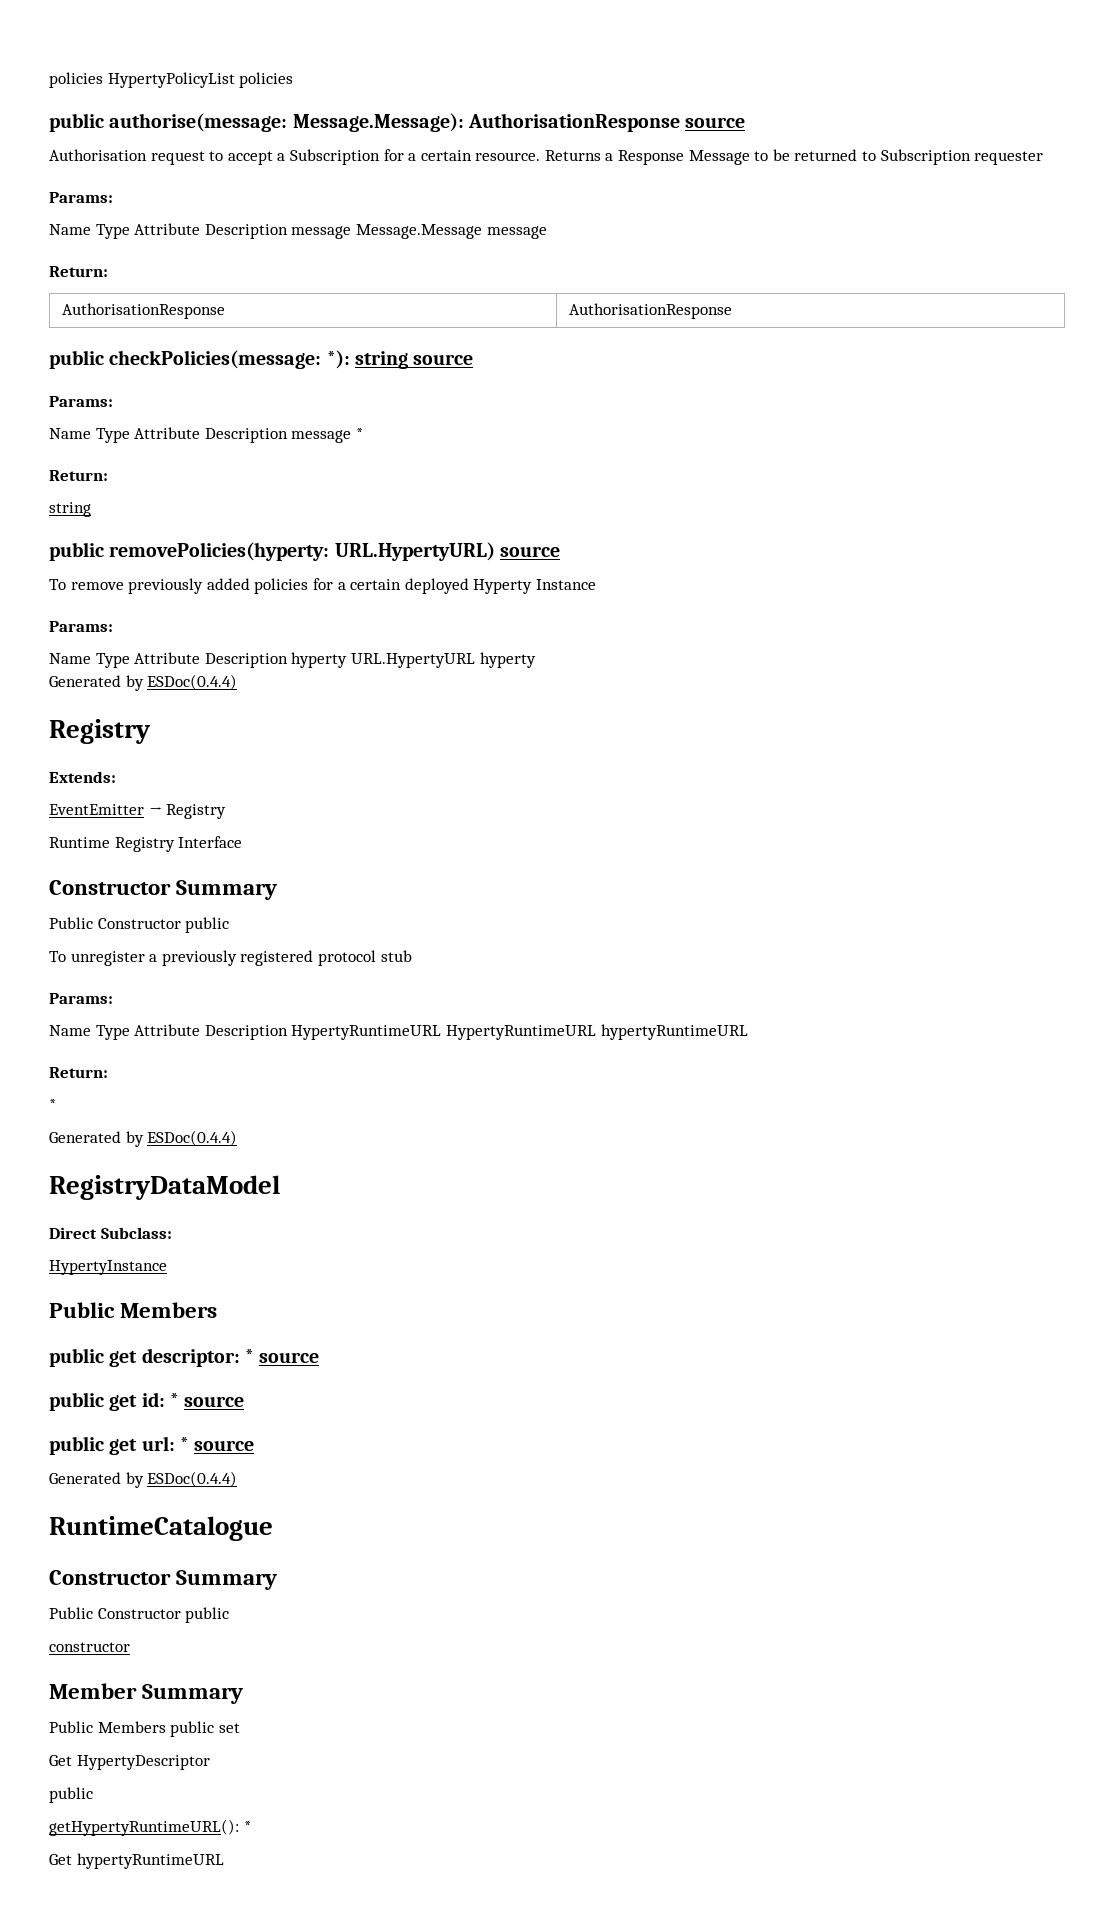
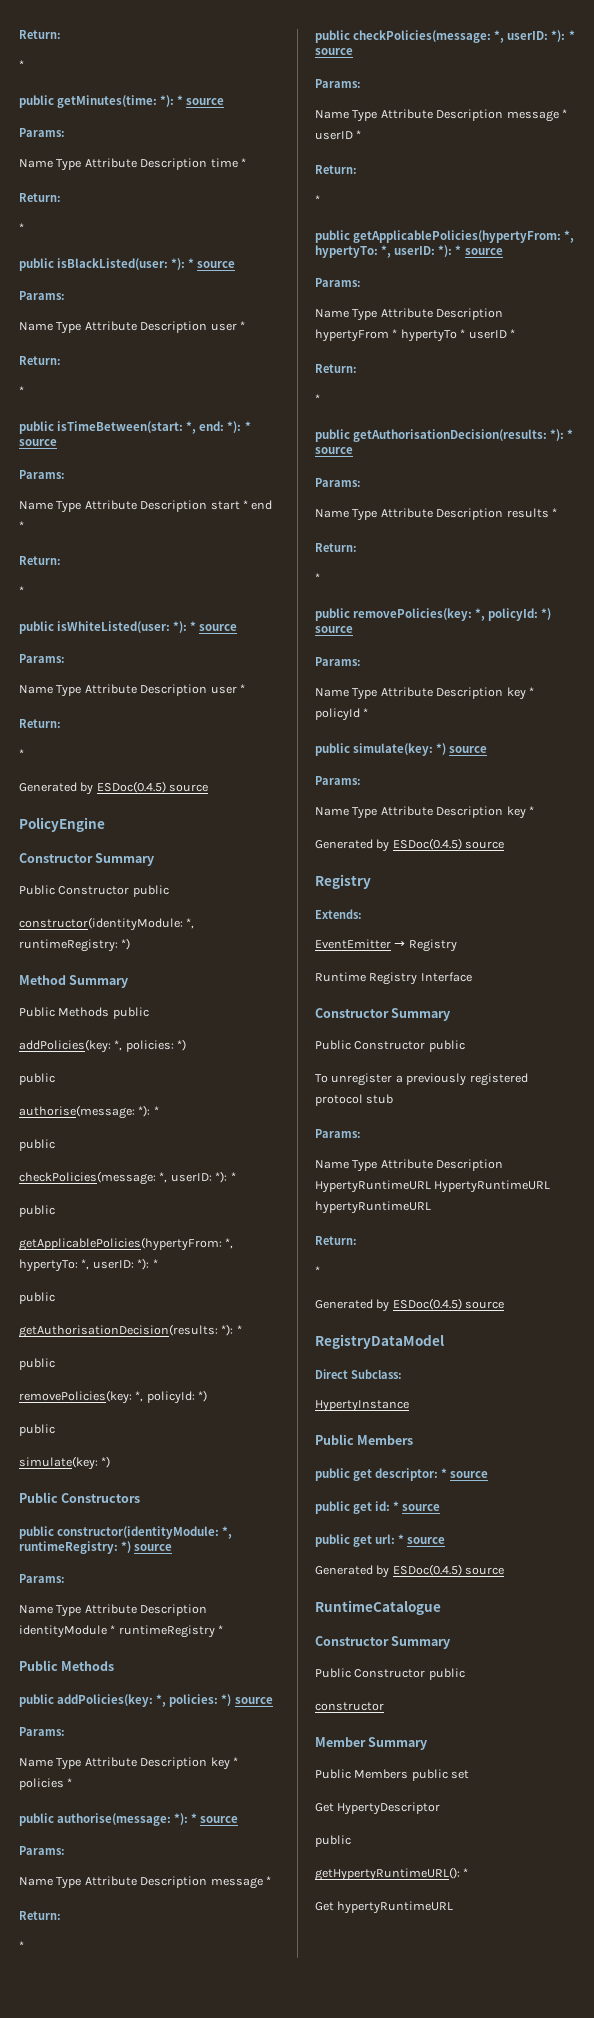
[49,72,294,88] [49,113,746,132] [49,149,1044,165] [49,192,113,203] [49,223,547,239] [49,266,108,277] [62,303,226,319] [569,303,733,319] [49,350,408,369] policies HypertyPolicyList policies // public authorise(message: Message.Message): AuthorisationResponse source // Authorisation request to accept a Subscription for a certain resource. Returns a Response Message to be returned to Subscription requester // Params: // Name Type Attribute Description message Message.Message message // Return: // AuthorisationResponse | AuthorisationResponse // public checkPolicies(message: *): string -> [19,30,61,39] [19,60,24,69] [19,95,225,108] [19,128,65,137] [19,158,246,171] [19,193,61,202] [19,223,24,232] [19,258,236,271] [19,291,65,300] [19,321,245,334] [19,356,61,365] [19,386,24,395] [19,421,251,434] [19,439,57,446] [19,470,65,479] [19,500,273,513] [19,521,24,530] [19,556,61,565] [19,586,24,595] [19,621,238,634] [19,654,65,663] [19,684,245,697] [19,719,61,728] [19,749,24,758] [19,781,209,795] [19,817,105,832] [19,853,155,866] [19,885,169,897] [19,917,195,931] [19,938,131,952] [19,975,129,988] [19,1007,149,1019] [19,1039,187,1053] [19,1073,55,1085] [19,1105,159,1119] [19,1139,55,1151] [19,1171,236,1185] [19,1205,55,1217] [19,1237,234,1251] [19,1258,158,1272] [19,1292,55,1304] [19,1324,242,1338] [19,1358,55,1370] [19,1390,208,1404] [19,1424,55,1436] [19,1456,111,1470] [19,1492,141,1503] [19,1526,233,1539] [19,1541,173,1554] [19,1574,65,1583] [19,1604,208,1617] [19,1625,224,1638] [19,1660,115,1671] [19,1694,273,1707] [19,1727,65,1736] [19,1757,238,1770] [19,1778,73,1790] [19,1813,198,1826] Return: // * // public getMinutes(time: *): * source // Params: // Name Type Attribute Description time * // Return: // * // public isBlackListed(user: *): * source // Params: // Name Type Attribute Description user * // Return: // * // public isTimeBetween(start: *, end: *): * source // Params: // Name Type Attribute Description start * end * // Return: // * // public isWhiteListed(user: *): * source // Params: // Name Type Attribute Description user * // Return: // * // Generated by ESDoc(0.4.5) source // PolicyEngine // Constructor Summary // Public Constructor public // constructor(identityModule: *, runtimeRegistry: *) // Method Summary // Public Methods public // addPolicies(key: *, policies: *) // public // authorise(message: *): * // public // checkPolicies(message: *, userID: *): * // public // getApplicablePolicies(hypertyFrom: *, hypertyTo: *, userID: *): * // public // getAuthorisationDecision(results: *): * // public // removePolicies(key: *, policyId: *) // public // simulate(key: *) // Public Constructors // public constructor(identityModule: *, runtimeRegistry: *) source // Params: // Name Type Attribute Description identityModule * runtimeRegistry * // Public Methods // public addPolicies(key: *, policies: *) source // Params: // Name Type Attribute Description key * policies * // public authorise(message: *): *
[49,502,91,517] [49,542,560,561] [49,578,596,594] [49,621,113,632] [49,652,536,668] [49,674,238,691] string // public removePolicies(hyperty: URL.HypertyURL) source // To remove previously added policies for a certain deployed Hyperty Instance // Params: // Name Type Attribute Description hyperty URL.HypertyURL hyperty // Generated by ESDoc(0.4.4) -> [19,1941,24,1950] [315,30,575,43] [315,48,353,55] [315,79,361,88] [315,109,567,122] [315,130,362,140] [315,165,357,174] [315,195,320,204] [315,230,575,243] [315,245,503,258] [315,278,361,287] [315,308,504,321] [315,329,515,342] [315,364,357,373] [315,394,320,403] [315,429,574,442] [315,447,353,454] [315,478,361,487] [315,508,557,521] [315,543,357,552] [315,573,320,582] [315,608,552,621] [315,626,353,633] [315,657,361,666] [315,687,534,700] [315,708,369,721] [315,743,488,756] [315,776,361,785] [315,806,534,819] [315,838,505,852] * // public checkPolicies(message: *, userID: *): * source // Params: // Name Type Attribute Description message * userID * // Return: // * // public getApplicablePolicies(hypertyFrom: *, hypertyTo: *, userID: *): * source // Params: // Name Type Attribute Description hypertyFrom * hypertyTo * userID * // Return: // * // public getAuthorisationDecision(results: *): * source // Params: // Name Type Attribute Description results * // Return: // * // public removePolicies(key: *, policyId: *) source // Params: // Name Type Attribute Description key * policyId * // public simulate(key: *) source // Params: // Name Type Attribute Description key * // Generated by ESDoc(0.4.5) source
[147,1130,238,1146] ESDoc(0.4.4) -> [392,1298,505,1310] ESDoc(0.4.5) source
[147,1471,238,1487] ESDoc(0.4.4) -> [392,1564,505,1576] ESDoc(0.4.5) source

